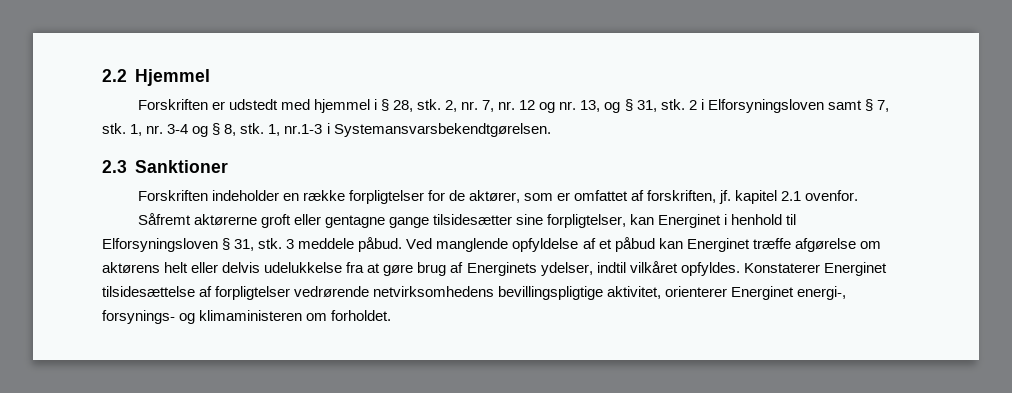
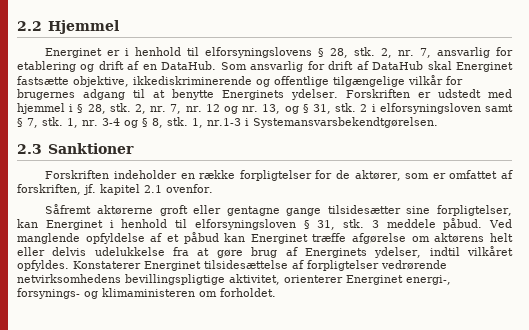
(210, 77) none -> [45,47,513,58] [17,61,513,72] [17,75,463,87] [17,89,339,100] Energinet er i henhold til elforsyningslovens § 28, stk. 2, nr. 7, ansvarlig for etablering og drift af en DataHub. Som ansvarlig for drift af DataHub skal Energinet fastsætte objektive, ikkediskriminerende og offentlige tilgængelige vilkår for brugernes adgang til at benytte Energinets ydelser.
[707,99,824,113] Elforsyningsloven -> [379,103,481,114] elforsyningsloven
[102,238,218,252] Elforsyningsloven -> [194,219,296,230] elforsyningsloven

